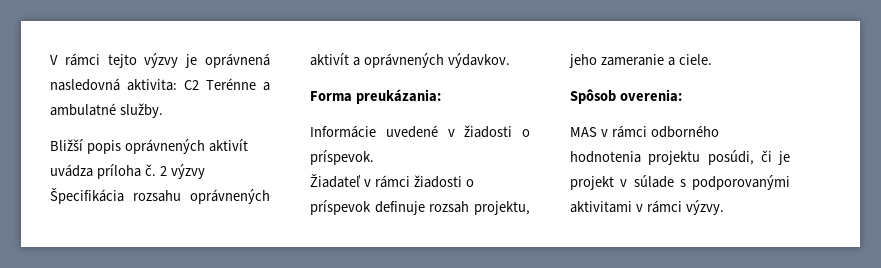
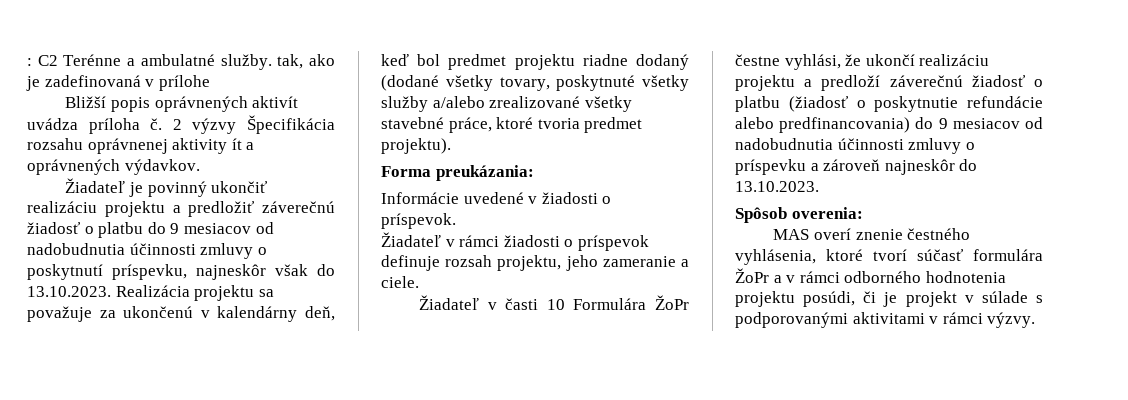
[50,53,270,68] [50,78,177,91] V rámci tejto výzvy je oprávnená nasledovná aktivita: -> [27,58,32,66] :
(163, 110) none -> [277,54,336,69] [26,75,210,91] tak, ako je zadefinovaná v prílohe
[190,189,270,204] [310,53,349,66] oprávnených aktivít -> [87,138,242,154] oprávnenej aktivity ít
(510, 60) none -> [65,178,268,197] [27,201,335,217] [27,222,274,238] [27,243,267,259] [27,264,335,280] [27,285,274,301] [27,306,335,322] [381,54,689,70] [381,75,689,91] [381,96,632,112] [381,117,643,133] [381,138,451,154] // Žiadateľ je povinný ukončiť realizáciu projektu a predložiť záverečnú žiadosť o platbu do 9 mesiacov od nadobudnutia účinnosti zmluvy o poskytnutí príspevku, najneskôr však do 13.10.2023. Realizácia projektu sa považuje za ukončenú v kalendárny deň, keď bol predmet projektu riadne dodaný (dodané všetky tovary, poskytnuté všetky služby a/alebo zrealizované všetky stavebné práce, ktoré tvoria predmet projektu).
[570,89,682,104] [570,127,597,137] Spôsob overenia: // MAS -> [419,295,689,310] [735,54,990,70] [735,75,1043,91] [735,96,1043,112] [735,117,1043,133] [735,138,975,154] [735,159,978,175] [735,181,819,192] [735,207,863,223] [773,228,971,240] [735,249,1043,265] [735,268,782,283] Žiadateľ v časti 10 Formulára ŽoPr čestne vyhlási, že ukončí realizáciu projektu a predloží záverečnú žiadosť o platbu (žiadosť o poskytnutie refundácie alebo predfinancovania) do 9 mesiacov od nadobudnutia účinnosti zmluvy o príspevku a zároveň najneskôr do 13.10.2023. // Spôsob overenia: // MAS overí znenie čestného vyhlásenia, ktoré tvorí súčasť formulára ŽoPr a

